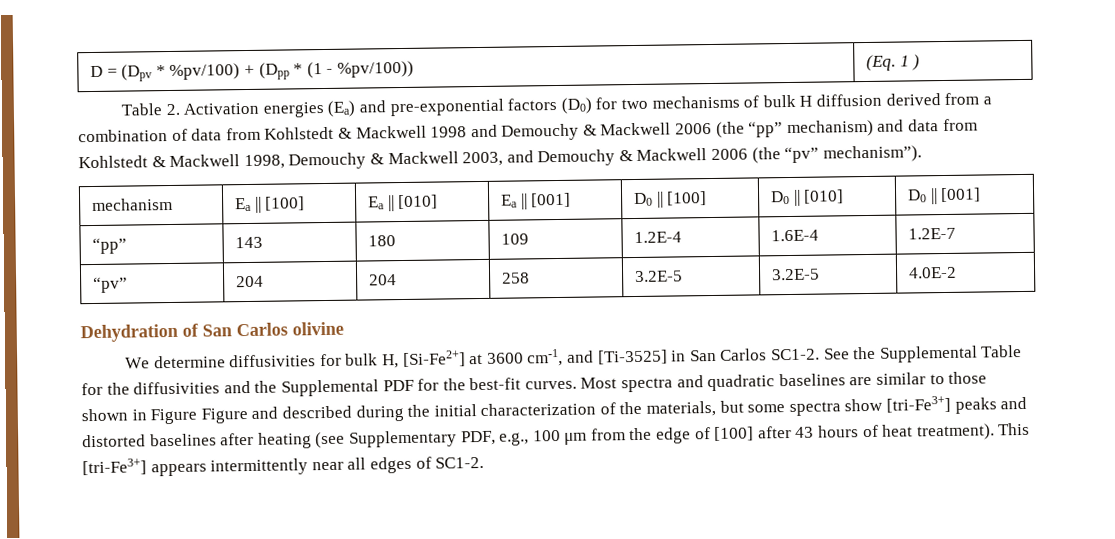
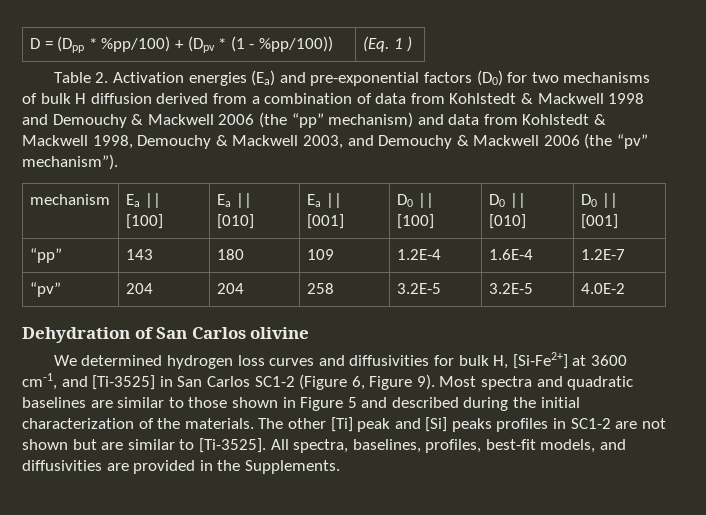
[121,62,290,82] (Dpv * %pv/100) + (Dpp -> [57,36,215,53] (Dpp * %pp/100) + (Dpv
[336,60,414,78] %pv/100)) -> [258,36,333,52] %pp/100))
[153,355,226,369] determine -> [81,355,345,369] determined hydrogen loss curves and
[770,345,1023,363] [81,377,577,397] SC1-2. See the Supplemental Table for the diffusivities and the Supplemental PDF for the best-fit curves. -> [254,374,435,390] SC1-2 (Figure 6, Figure 9).
[200,408,248,424] Figure -> [347,397,357,408] 5
[646,395,1028,417] [82,422,1031,449] [82,456,485,477] materials, but some spectra show [tri-Fe3+] peaks and distorted baselines after heating (see Supplementary PDF, e.g., 100 μm from the edge of [100] after 43 hours of heat treatment). This [tri-Fe3+] appears intermittently near all edges of SC1-2. -> [184,417,666,432] [22,438,627,453] [22,460,340,474] materials. The other [Ti] peak and [Si] peaks profiles in SC1-2 are not shown but are similar to [Ti-3525]. All spectra, baselines, profiles, best-fit models, and diffusivities are provided in the Supplements.

